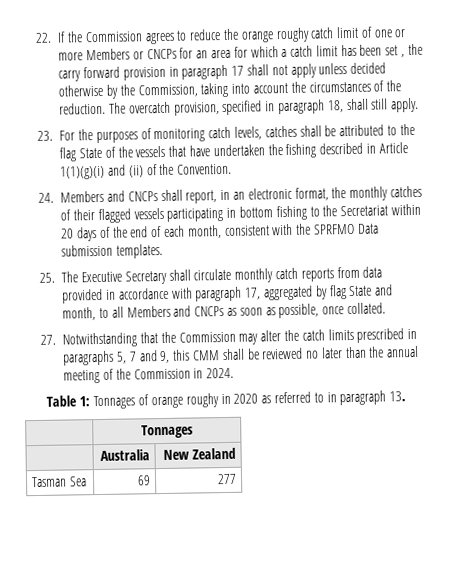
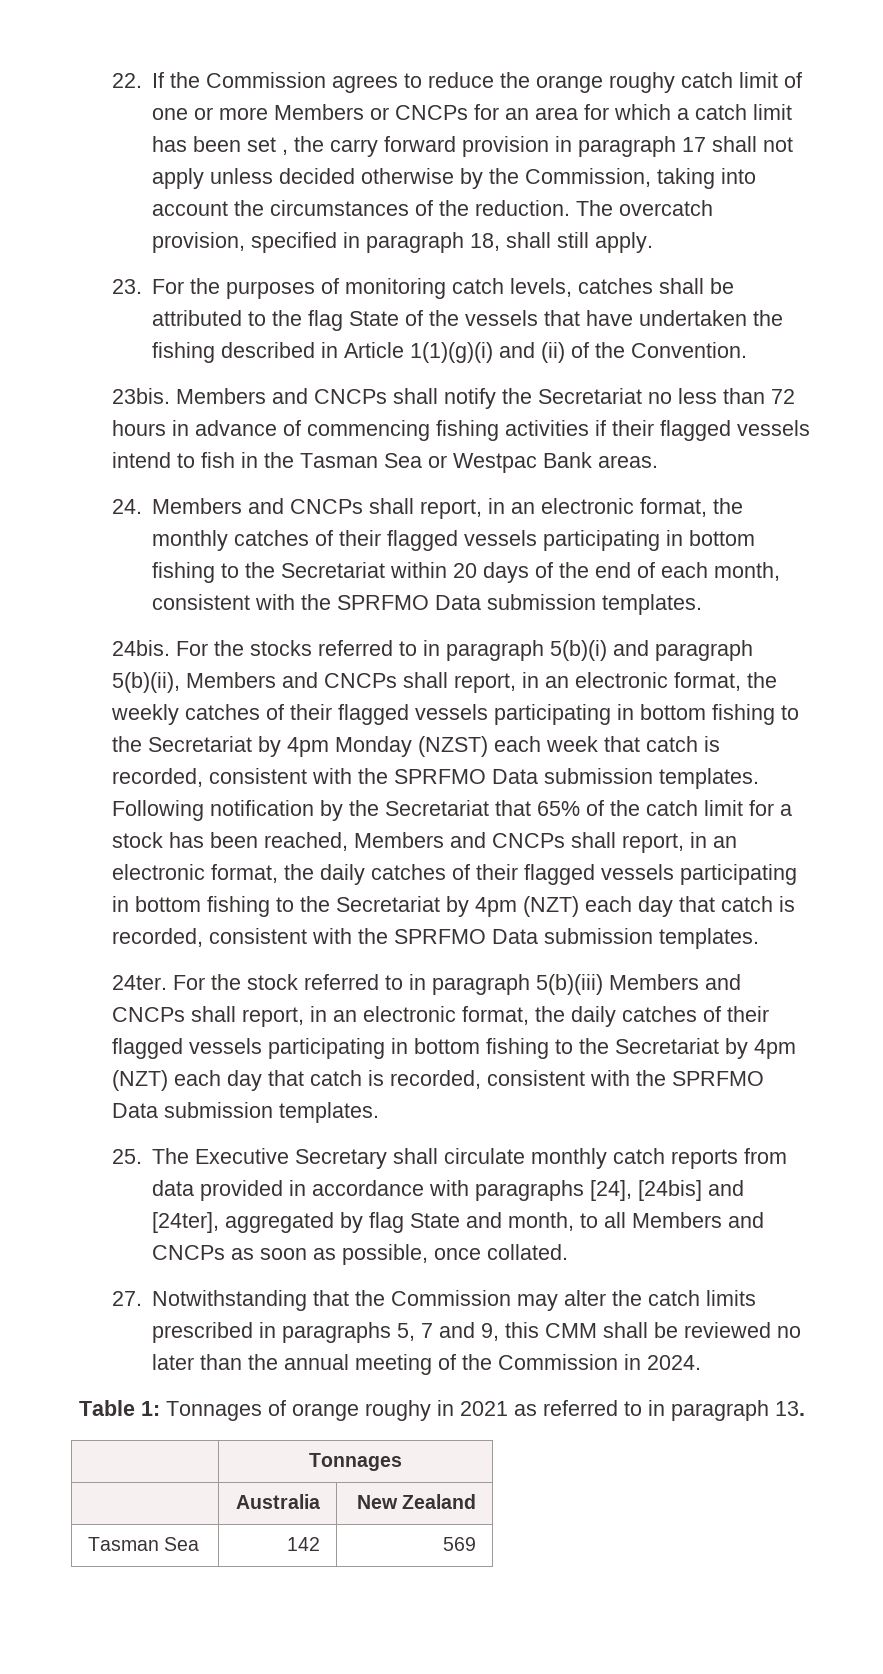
(233, 169) none -> [111,388,795,409] [111,420,810,441] [111,452,658,473] // 23bis. Members and CNCPs shall notify the Secretariat no less than 72 hours in advance of commencing fishing activities if their flagged vessels intend to fish in the Tasman Sea or Westpac Bank areas.
(164, 251) none -> [111,640,753,661] [111,672,777,693] [110,704,799,725] [111,736,720,757] [111,768,759,789] [111,800,792,821] [111,832,737,853] [111,864,797,885] [111,896,795,917] [111,928,759,949] [111,974,741,995] [111,1006,769,1027] [111,1038,796,1059] [111,1070,764,1091] [111,1102,379,1123] // 24bis. For the stocks referred to in paragraph 5(b)(i) and paragraph 5(b)(ii), Members and CNCPs shall report, in an electronic format, the weekly catches of their flagged vessels participating in bottom fishing to the Secretariat by 4pm Monday (NZST) each week that catch is recorded, consistent with the SPRFMO Data submission templates. Following notification by the Secretariat that 65% of the catch limit for a stock has been reached, Members and CNCPs shall report, in an electronic format, the daily catches of their flagged vessels participating in bottom fishing to the Secretariat by 4pm (NZT) each day that catch is recorded, consistent with the SPRFMO Data submission templates. // 24ter. For the stock referred to in paragraph 5(b)(iii) Members and CNCPs shall report, in an electronic format, the daily catches of their flagged vessels participating in bottom fishing to the Secretariat by 4pm (NZT) each day that catch is recorded, consistent with the SPRFMO Data submission templates.
[194,286,262,302] paragraph 17, -> [475,1180,745,1201] [152,1212,220,1233] paragraphs [24], [24bis] and [24ter],
[233,393,259,404] 2020 -> [459,1401,508,1416] 2021
[137,475,152,486] [217,473,238,485] 69 | 277 -> [287,1537,321,1551] [443,1537,477,1551] 142 | 569

